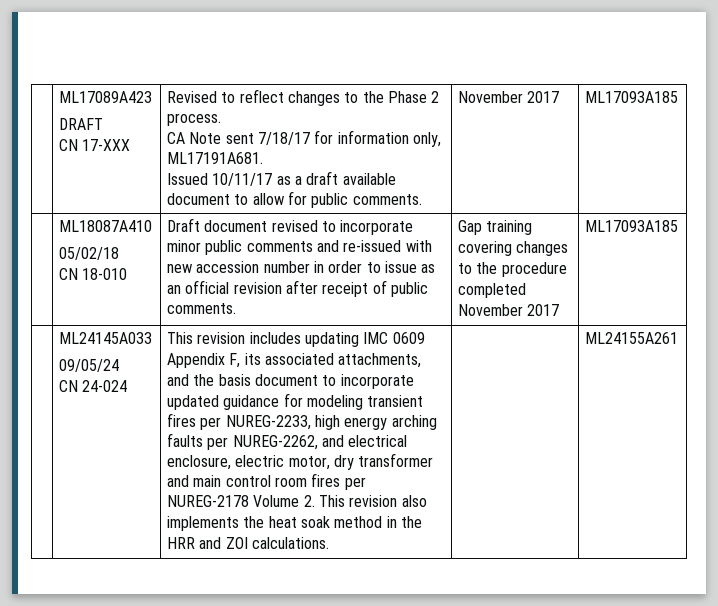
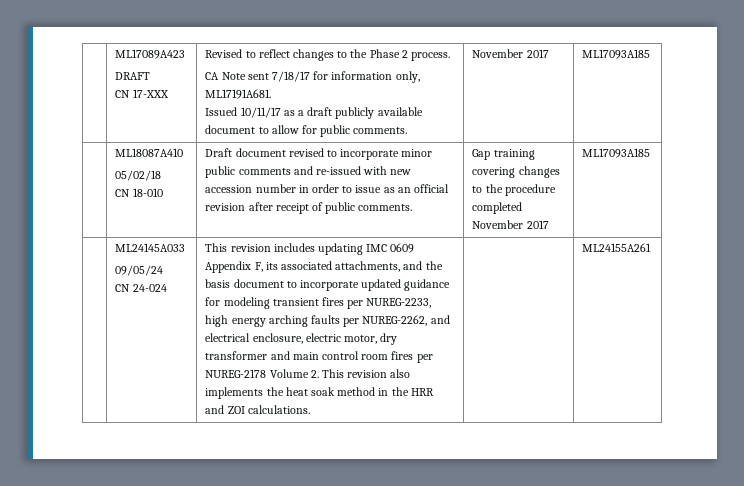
(339, 178) none -> [335,107,375,119] publicly

